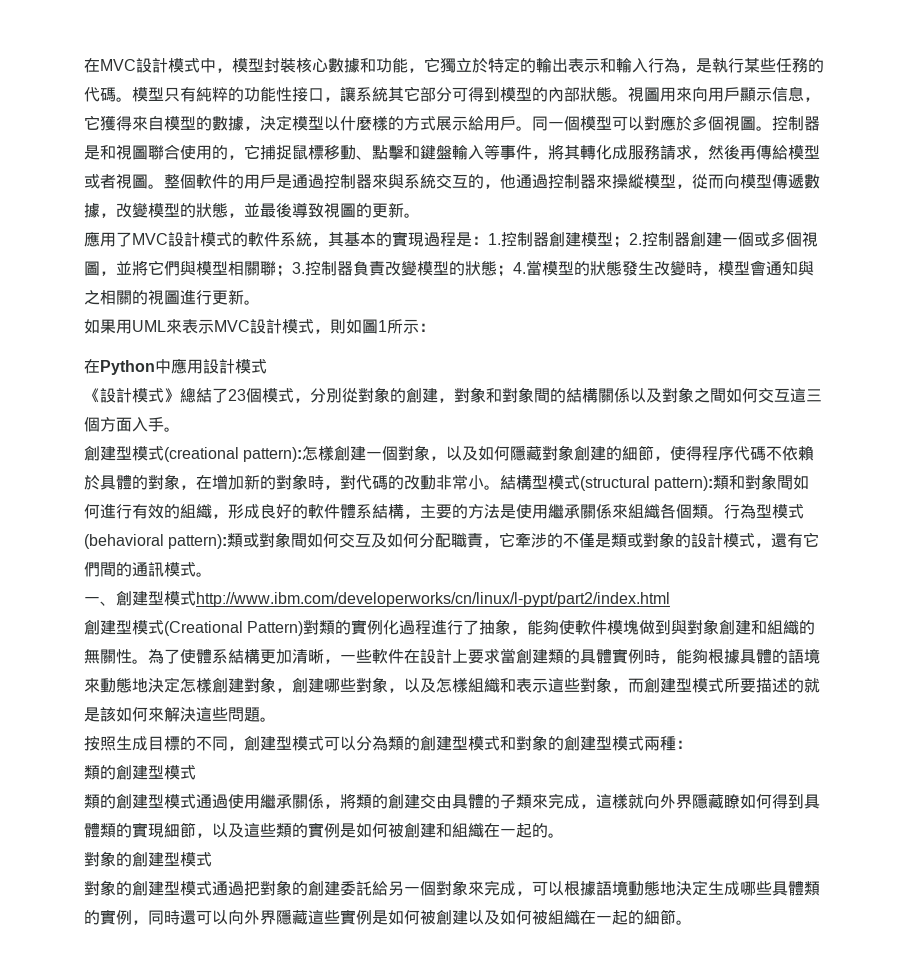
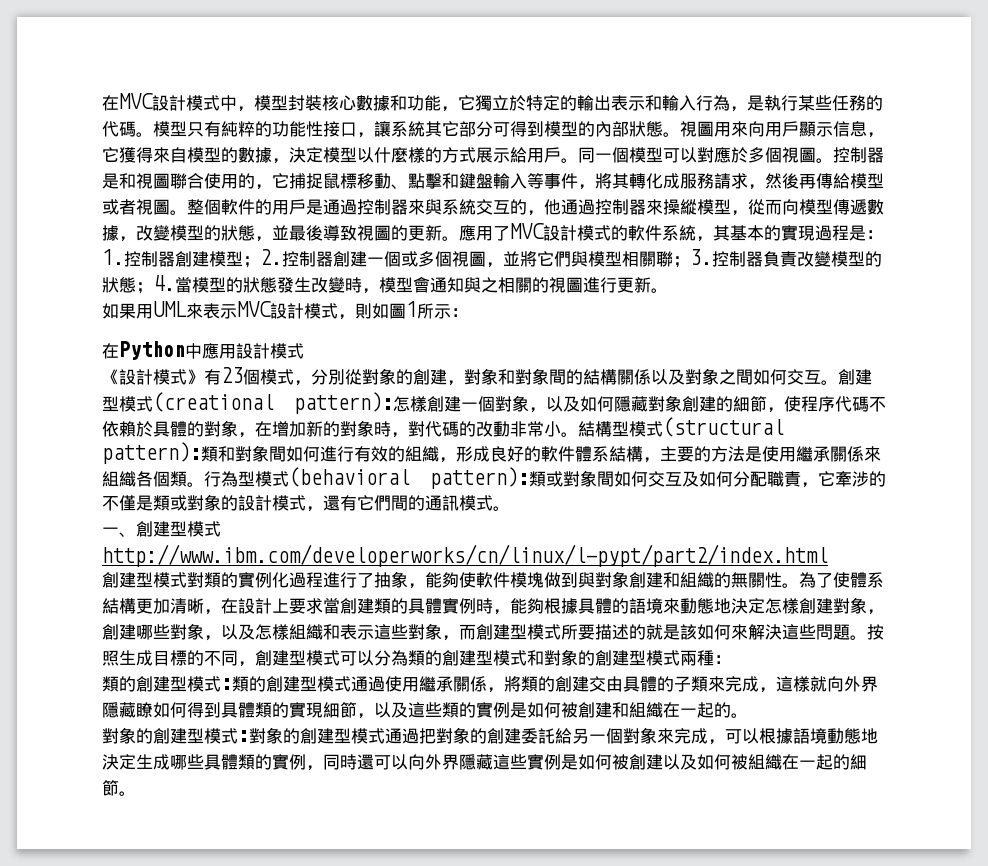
(420, 215) // -> (459, 238) none
[180,387,228,403] 總結了 -> [204,369,221,385] 有
[790,387,822,403] [84,417,180,432] 這三個方面入手。 // -> [821,380,838,385] 。
[686,446,703,461] 得 -> (801, 404) none
[164,621,304,636] (Creational Pattern) -> (187, 580) none
[340,649,404,664] 一些軟件 -> (221, 612) none
(276, 719) // -> (867, 637) none
(196, 772) // -> [221,678,232,690] :
(212, 859) // -> [238,730,249,742] :

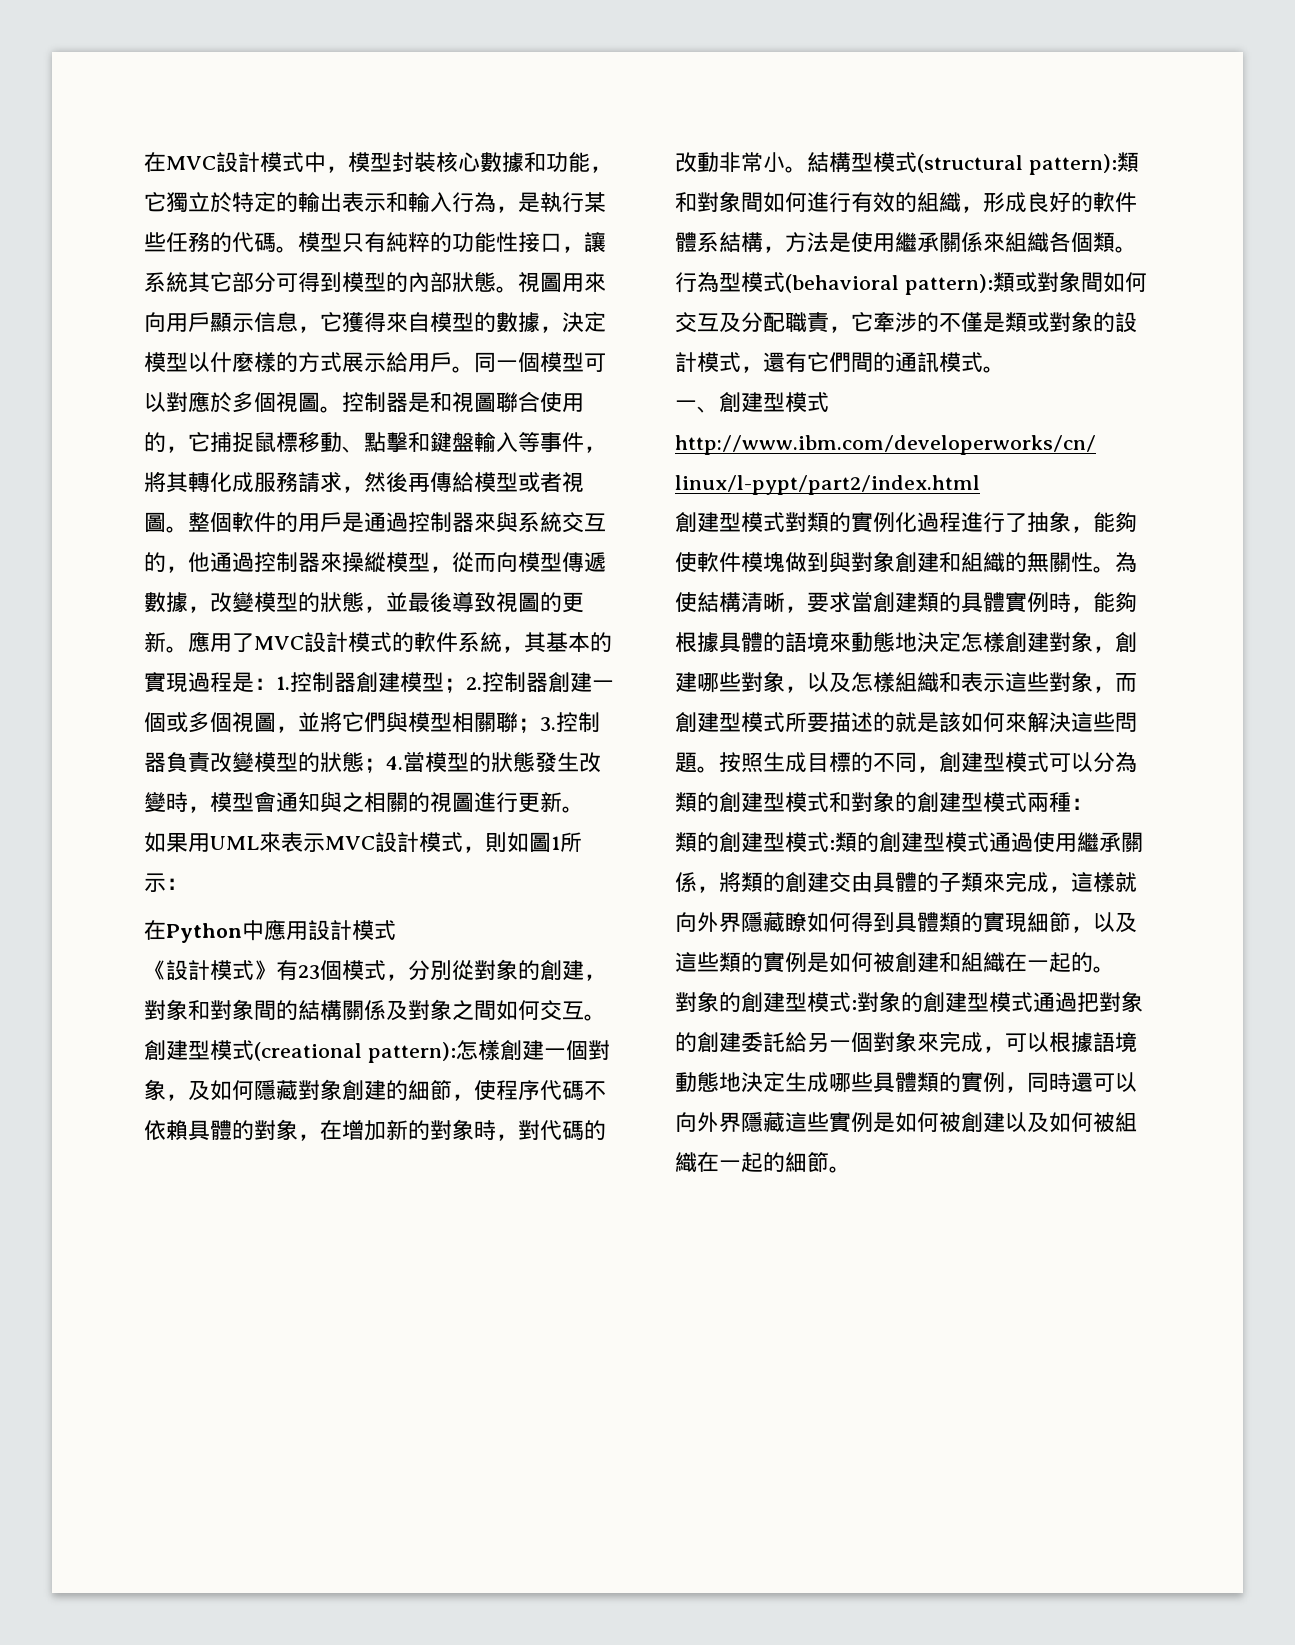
[651,369,668,385] 以 -> (386, 1010) none
[546,396,563,412] 以 -> (188, 1097) none
[136,421,153,437] 於 -> (188, 1130) none
[660,446,711,462] 主要的 -> (785, 249) none
[699,471,733,487] 如何 -> (741, 322) none
[816,572,884,588] [102,598,289,615] 了使體系結構更加清晰，在設計上 -> [675,592,807,613] 使結構清晰，

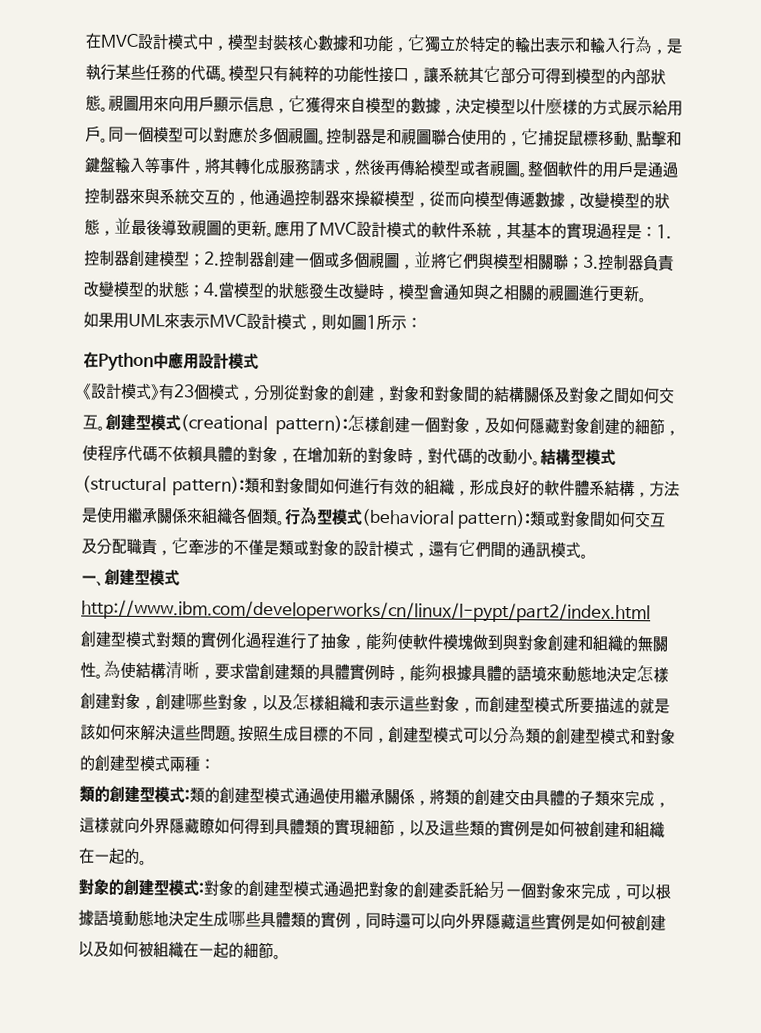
[719,152,763,173] 非常 -> (518, 456) none

